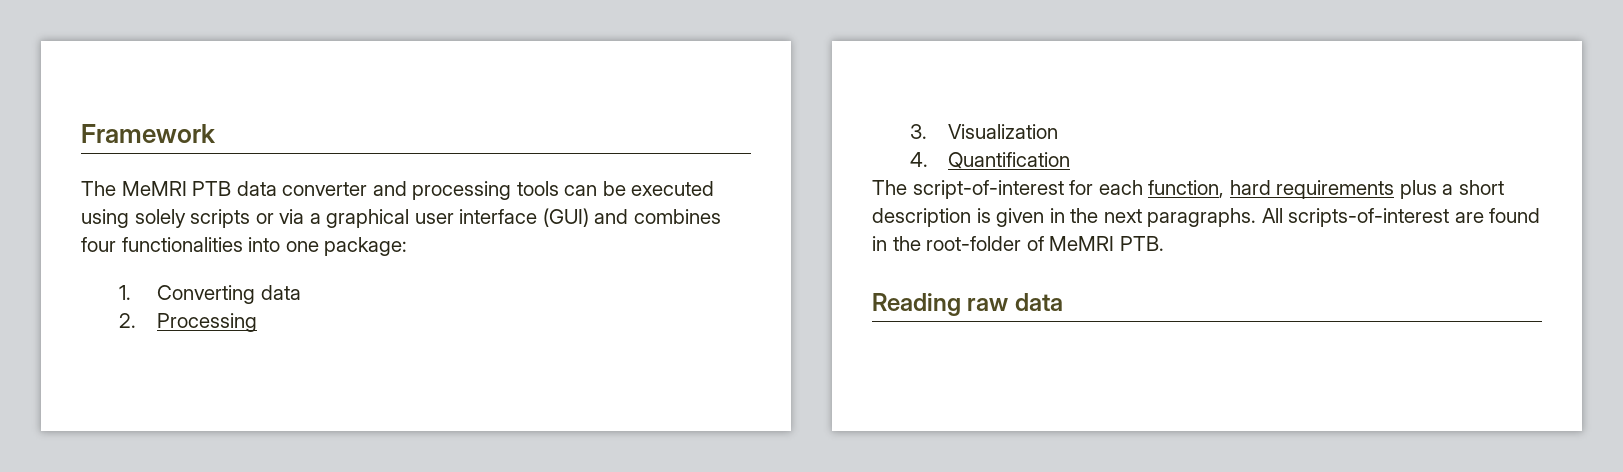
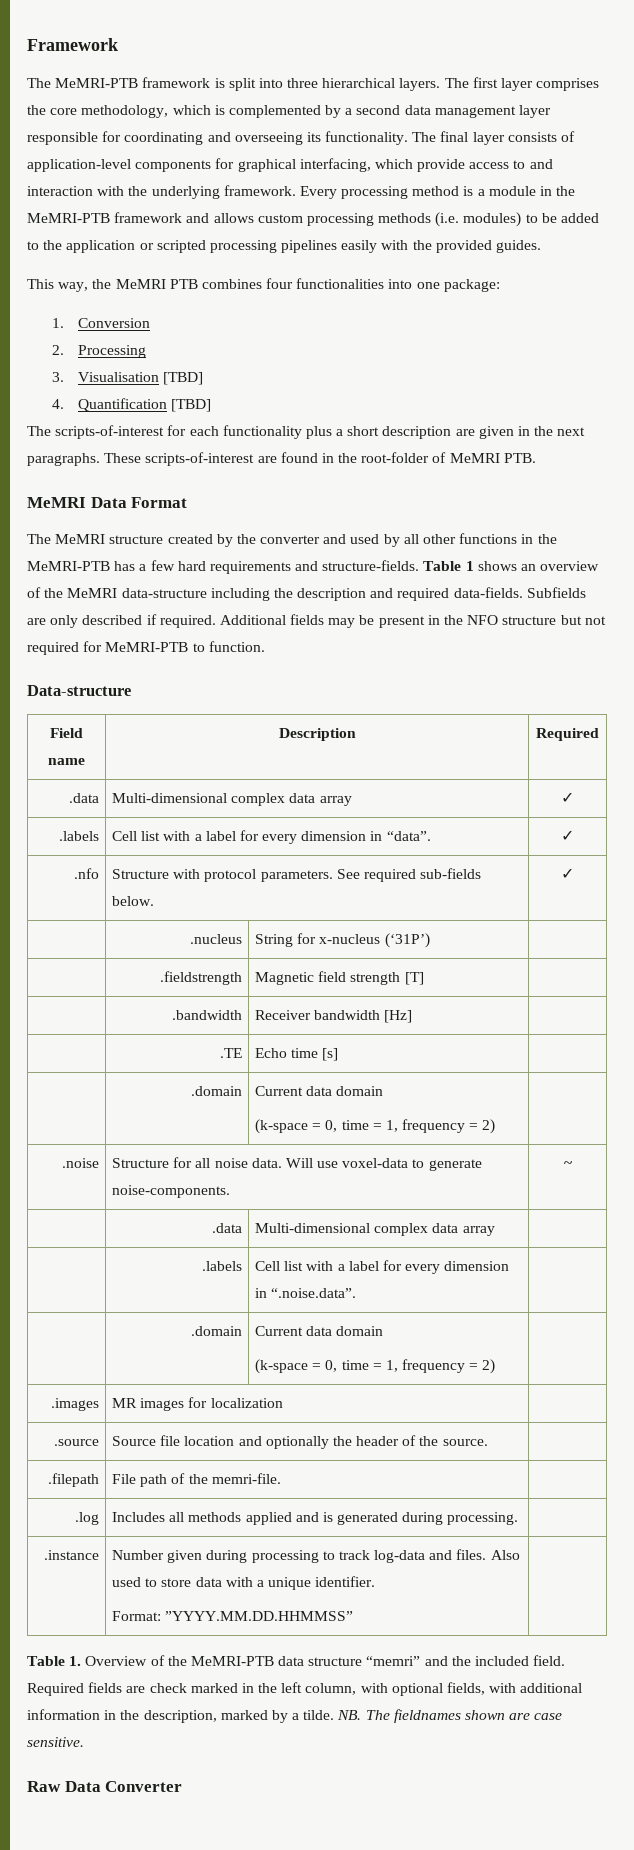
[121,181,715,200] [81,208,629,228] MeMRI PTB data converter and processing tools can be executed using solely scripts or via a graphical user interface (GUI) and -> [55,77,600,91] [27,105,552,118] [27,131,576,145] [27,158,553,172] [27,185,576,199] [27,212,600,227] [27,240,542,253] [27,279,198,292] MeMRI-PTB framework is split into three hierarchical layers. The first layer comprises the core methodology, which is complemented by a second data management layer responsible for coordinating and overseeing its functionality. The final layer consists of application-level components for graphical interfacing, which provide access to and interaction with the underlying framework. Every processing method is a module in the MeMRI-PTB framework and allows custom processing methods (i.e. modules) to be added to the application or scripted processing pipelines easily with the provided guides. // This way, the MeMRI PTB
[157,285,301,304] Converting data -> [77,318,150,328] Conversion
[948,124,1059,139] Visualization -> [77,372,203,385] Visualisation [TBD]
[872,180,1064,199] // The script-of-interest -> [170,399,211,412] [27,425,165,439] [TBD] // The scripts-of-interest
[1148,180,1395,199] function, hard requirements -> [222,425,302,439] functionality
[976,208,991,223] is -> [455,429,475,436] are
[1261,208,1283,223] All -> [104,453,142,463] These
[872,293,1063,316] Reading raw data -> [27,497,188,508] [27,533,557,547] [27,560,600,574] [27,587,586,601] [27,614,606,628] [27,641,265,655] [27,685,131,696] [50,728,83,738] [48,758,85,765] [278,728,356,741] [536,728,599,741] [69,793,100,803] [111,793,352,806] [561,792,574,803] [59,831,100,841] [111,830,431,844] [561,830,574,841] [74,868,100,879] [111,868,482,882] [111,896,154,906] [561,868,574,879] [190,934,243,944] [254,933,430,948] [160,971,243,985] [254,971,424,985] [172,1010,243,1020] [254,1010,413,1023] [220,1048,243,1058] [254,1048,339,1061] [191,1086,243,1096] [254,1086,384,1096] [254,1119,496,1134] [62,1158,100,1168] [111,1157,482,1171] [111,1185,230,1198] [563,1161,572,1168] [212,1223,243,1233] [254,1223,495,1236] [202,1261,243,1271] [254,1260,510,1274] [254,1288,357,1298] [191,1326,243,1336] [254,1326,384,1336] [254,1359,496,1374] [51,1398,100,1411] [111,1397,283,1411] [54,1439,100,1446] [111,1435,488,1449] [48,1473,100,1487] [111,1473,281,1487] [75,1512,100,1525] [111,1512,519,1525] [44,1550,100,1560] [111,1549,520,1563] [111,1576,376,1590] [111,1611,354,1621] [27,1655,566,1666] [27,1682,583,1696] [27,1709,563,1723] [27,1737,84,1747] [27,1781,183,1792] MeMRI Data Format // The MeMRI structure created by the converter and used by all other functions in the MeMRI-PTB has a few hard requirements and structure-fields. Table 1 shows an overview of the MeMRI data-structure including the description and required data-fields. Subfields are only described if required. Additional fields may be present in the NFO structure but not required for MeMRI-PTB to function. // Data-structure // Field name | Description | Required // .data | Multi-dimensional complex data array | ✓ // .labels | Cell list with a label for every dimension in “data”. | ✓ // .nfo | Structure with protocol parameters. See required sub-fields below. | ✓ // | .nucleus | String for x-nucleus (‘31P’) | // | .fieldstrength | Magnetic field strength [T] | // | .bandwidth | Receiver bandwidth [Hz] | // | .TE | Echo time [s] | // | .domain | Current data domain // (k-space = 0, time = 1, frequency = 2) | // .noise | Structure for all noise data. Will use voxel-data to generate noise-components. | ~ // | .data | Multi-dimensional complex data array | // | .labels | Cell list with a label for every dimension in “.noise.data”. | // | .domain | Current data domain // (k-space = 0, time = 1, frequency = 2) | // .images | MR images for localization | // .source | Source file location and optionally the header of the source. | // .filepath | File path of the memri-file. | // .log | Includes all methods applied and is generated during processing. | // .instance | Number given during processing to track log-data and files. Also used to store data with a unique identifier. // Format: ”YYYY.MM.DD.HHMMSS” | // Table 1. Overview of the MeMRI-PTB data structure “memri” and the included field. Required fields are check marked in the left column, with optional fields, with additional information in the description, marked by a tilde. NB. The fieldnames shown are case sensitive. // Raw Data Converter

